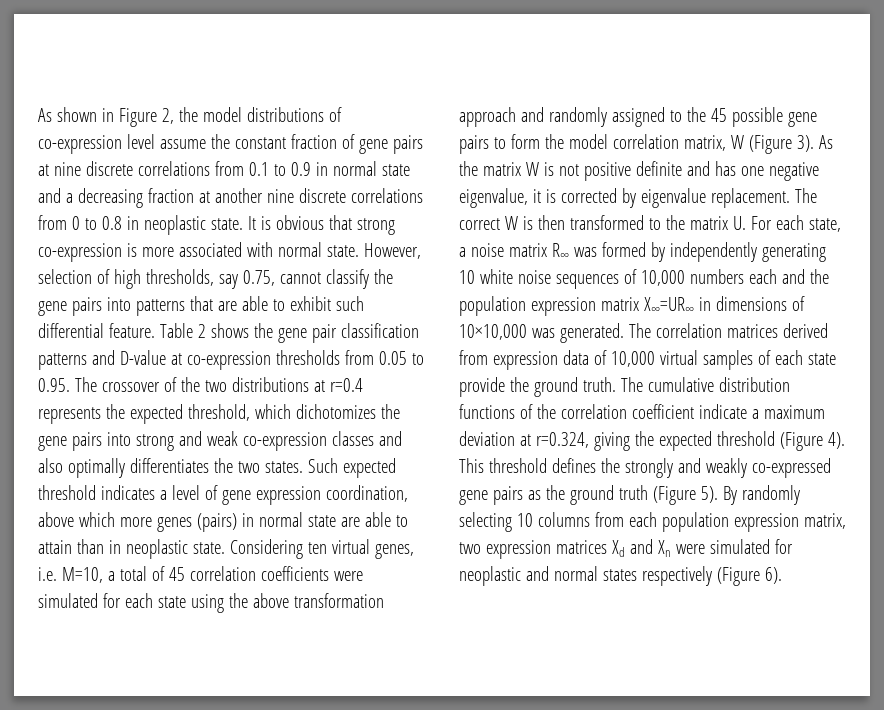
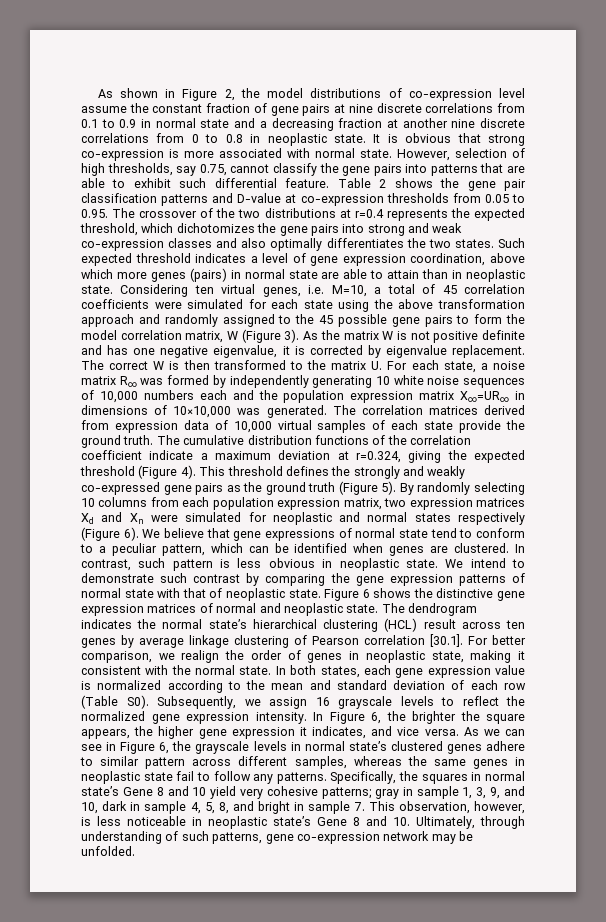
(782, 575) none -> [142,528,526,541] [80,543,525,556] [81,558,525,571] [81,573,525,586] [81,588,525,601] [81,603,477,616] [81,618,525,632] [81,634,526,648] [81,650,525,663] [81,665,525,678] [81,680,526,693] [81,695,525,709] [81,711,525,724] [81,726,526,739] [81,741,525,754] [80,756,526,769] [81,771,525,784] [81,786,525,799] [81,801,526,814] [81,816,525,829] [81,831,473,844] [81,846,135,856] We believe that gene expressions of normal state tend to conform to a peculiar pattern, which can be identified when genes are clustered. In contrast, such pattern is less obvious in neoplastic state. We intend to demonstrate such contrast by comparing the gene expression patterns of normal state with that of neoplastic state. Figure 6 shows the distinctive gene expression matrices of normal and neoplastic state. The dendrogram indicates the normal state’s hierarchical clustering (HCL) result across ten genes by average linkage clustering of Pearson correlation [30.1]. For better comparison, we realign the order of genes in neoplastic state, making it consistent with the normal state. In both states, each gene expression value is normalized according to the mean and standard deviation of each row (Table S0). Subsequently, we assign 16 grayscale levels to reflect the normalized gene expression intensity. In Figure 6, the brighter the square appears, the higher gene expression it indicates, and vice versa. As we can see in Figure 6, the grayscale levels in normal state’s clustered genes adhere to similar pattern across different samples, whereas the same genes in neoplastic state fail to follow any patterns. Specifically, the squares in normal state’s Gene 8 and 10 yield very cohesive patterns; gray in sample 1, 3, 9, and 10, dark in sample 4, 5, 8, and bright in sample 7. This observation, however, is less noticeable in neoplastic state’s Gene 8 and 10. Ultimately, through understanding of such patterns, gene co-expression network may be unfolded.

